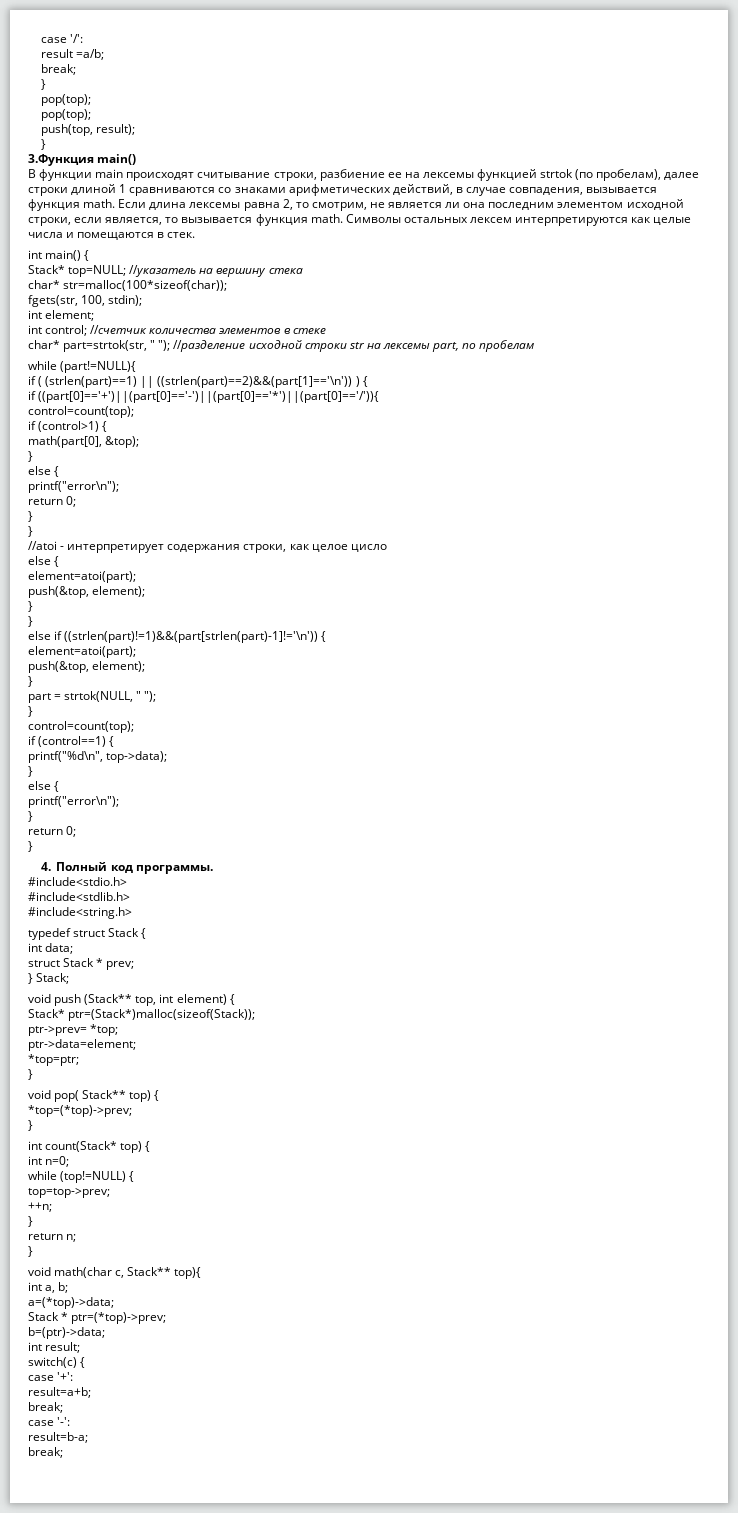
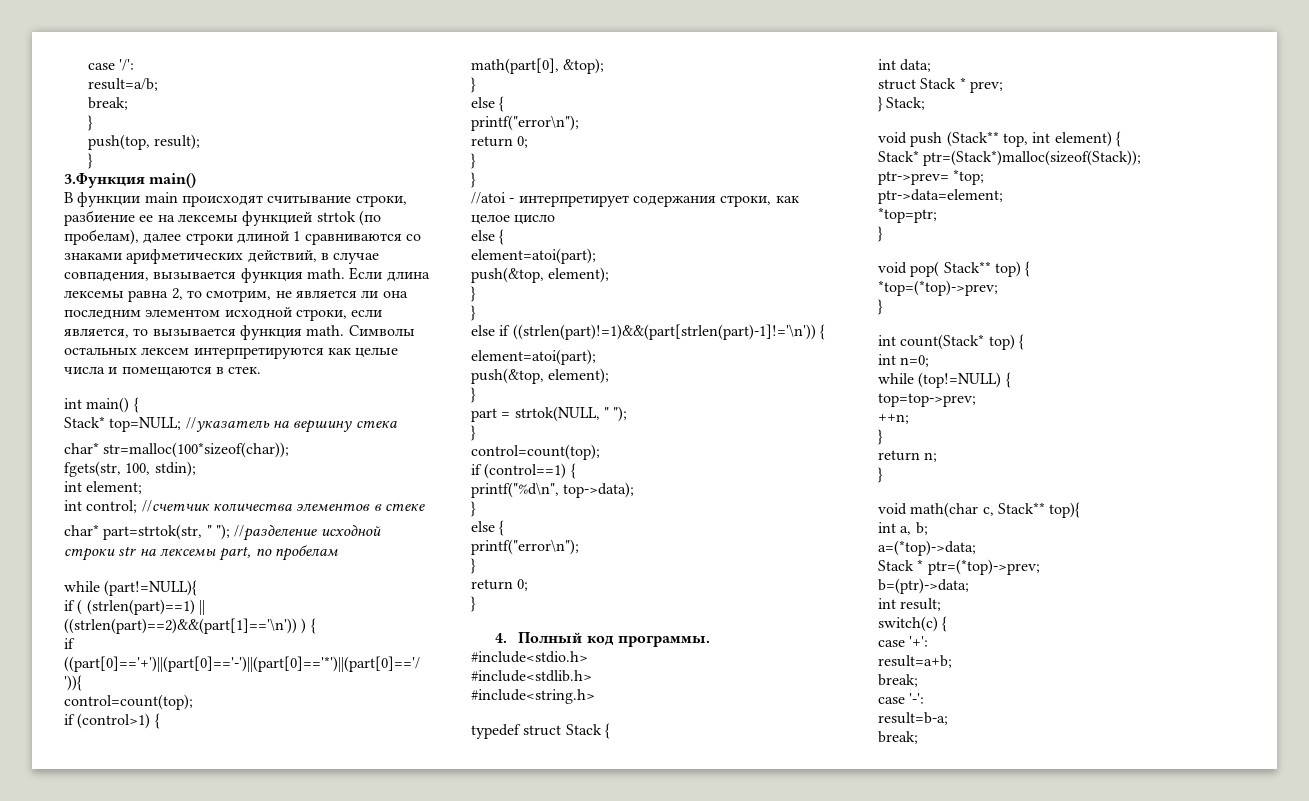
[40,49,104,60] result =a/b; -> [87,78,158,91] result=a/b;
[40,94,91,106] [40,109,91,121] // pop(top); // pop(top); -> (93, 123) none

